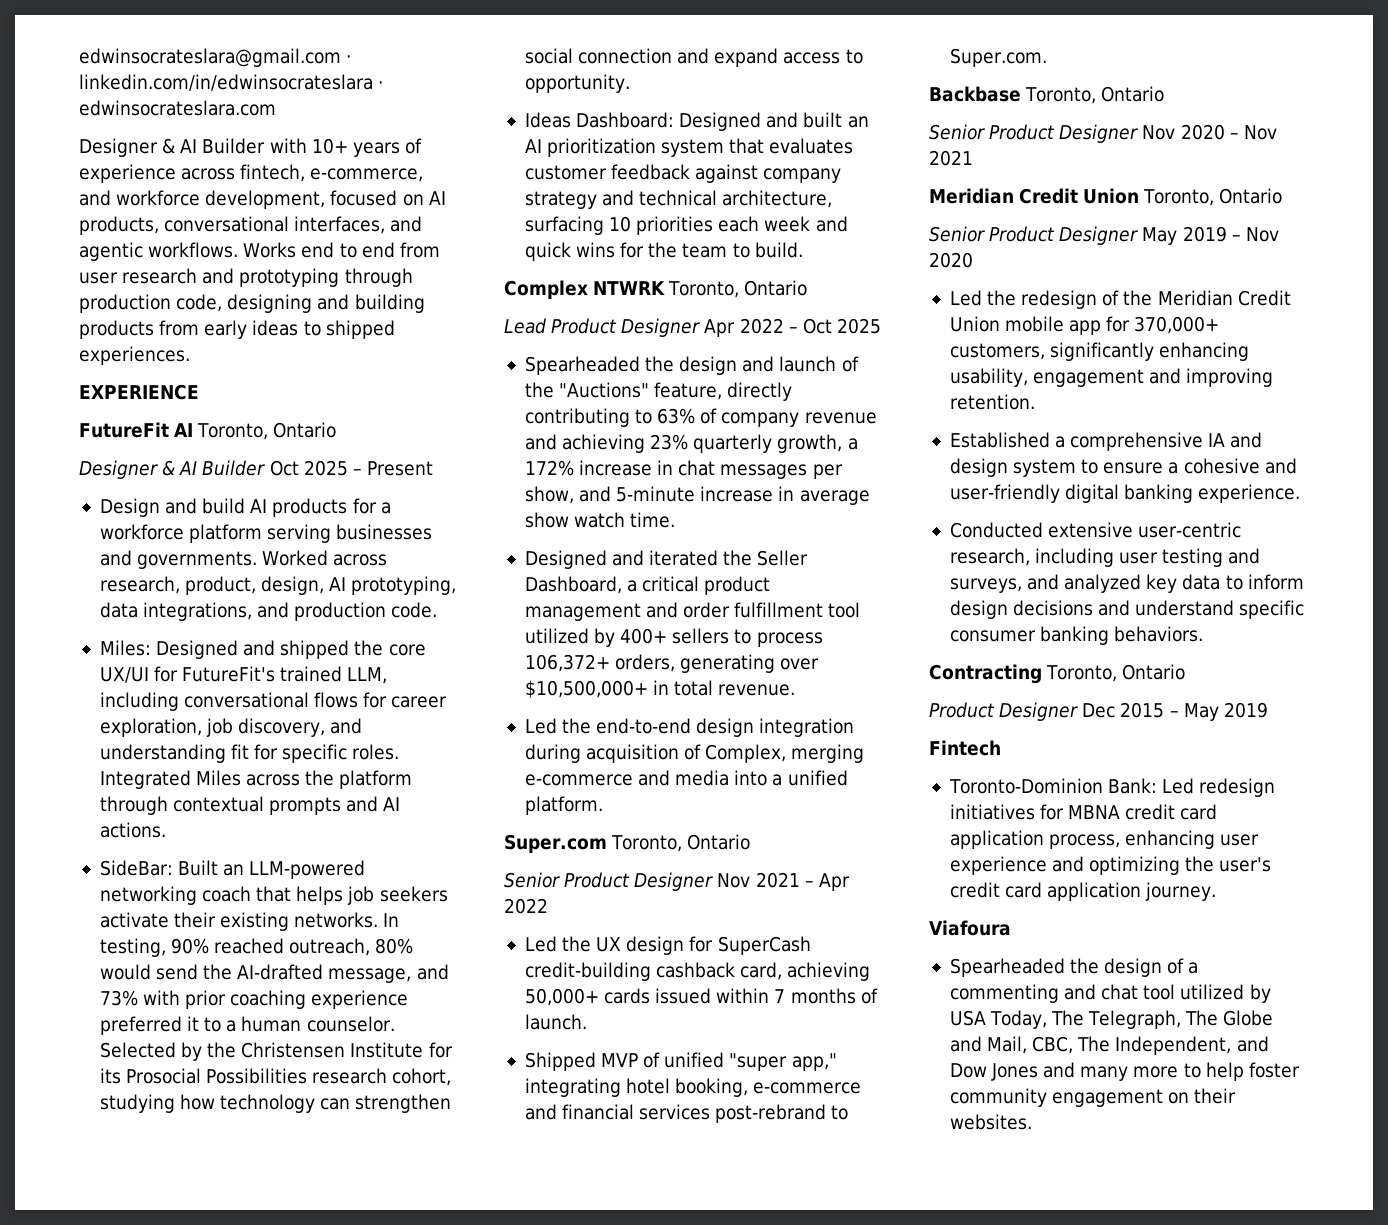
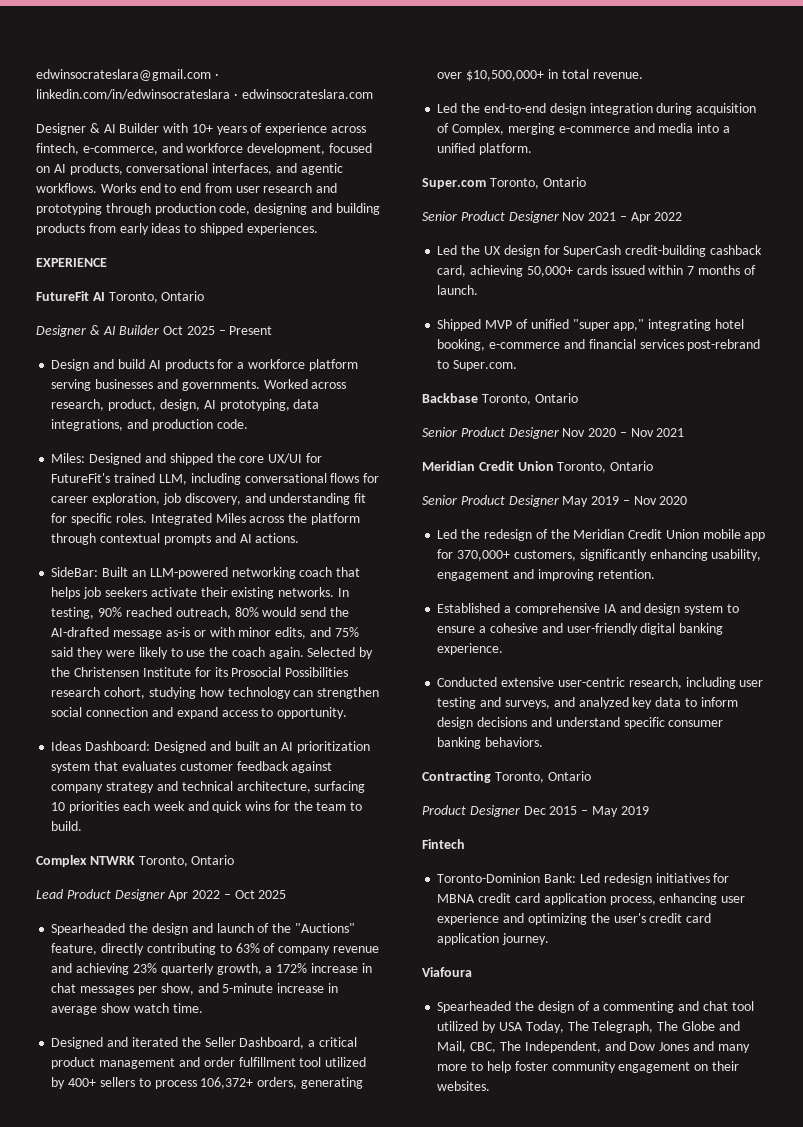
[328,964,449,983] [99,990,409,1009] [99,1016,395,1035] message, and 73% with prior coaching experience preferred it to a human counselor. -> [113,627,359,639] [51,647,304,659] message as-is or with minor edits, and 75% said they were likely to use the coach again.

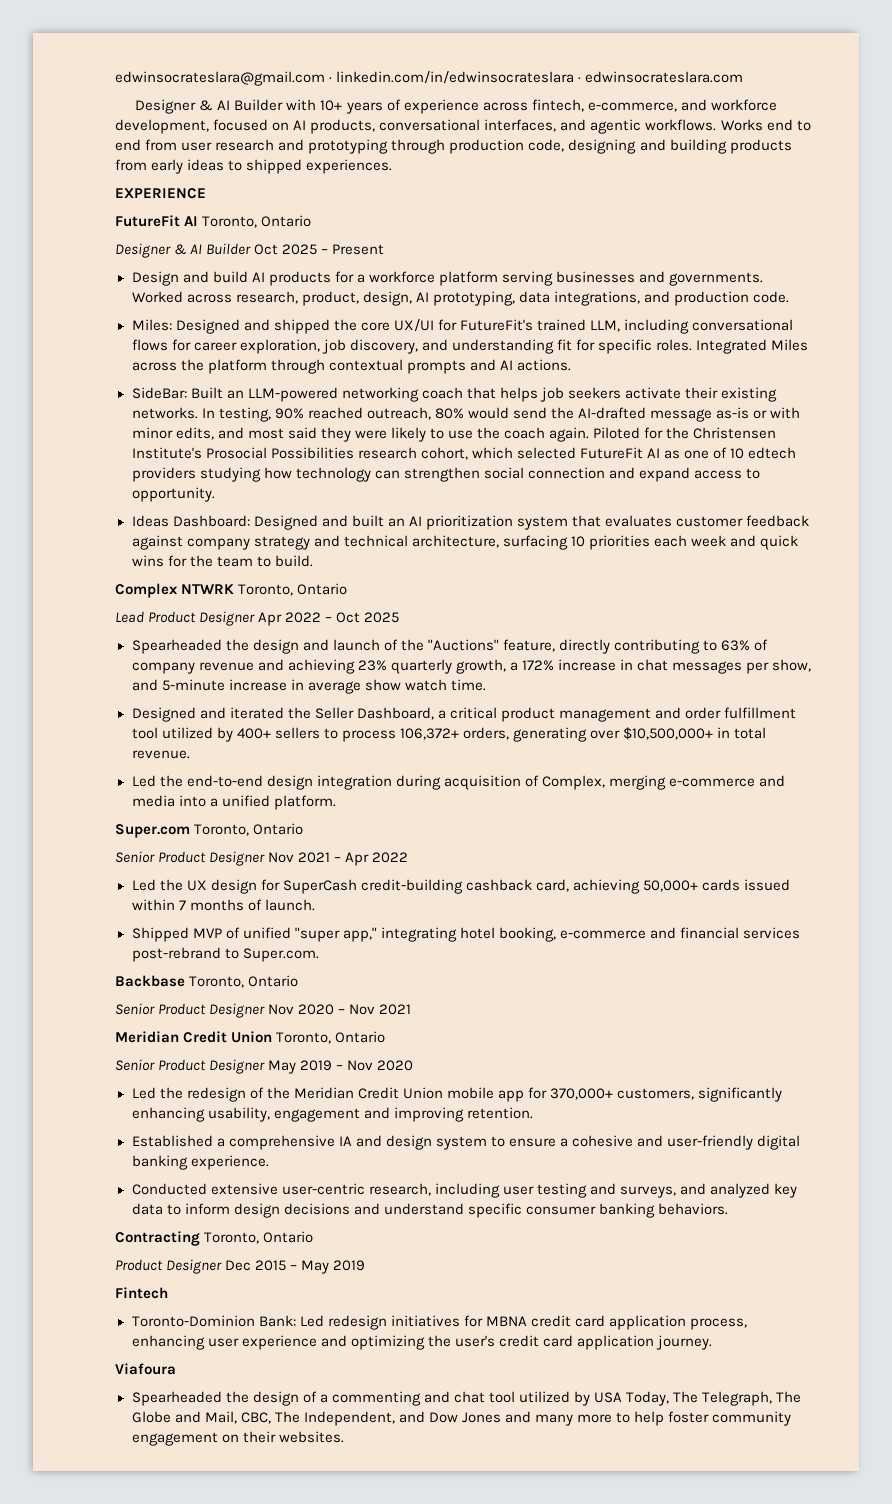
[334,627,359,637] 75% -> [247,428,284,439] most
[307,647,374,659] [51,667,349,677] [51,687,146,699] Selected by the Christensen Institute for its Prosocial Possibilities research cohort, -> [593,427,777,439] [131,447,797,460] [131,467,196,482] Piloted for the Christensen Institute's Prosocial Possibilities research cohort, which selected FutureFit AI as one of 10 edtech providers

